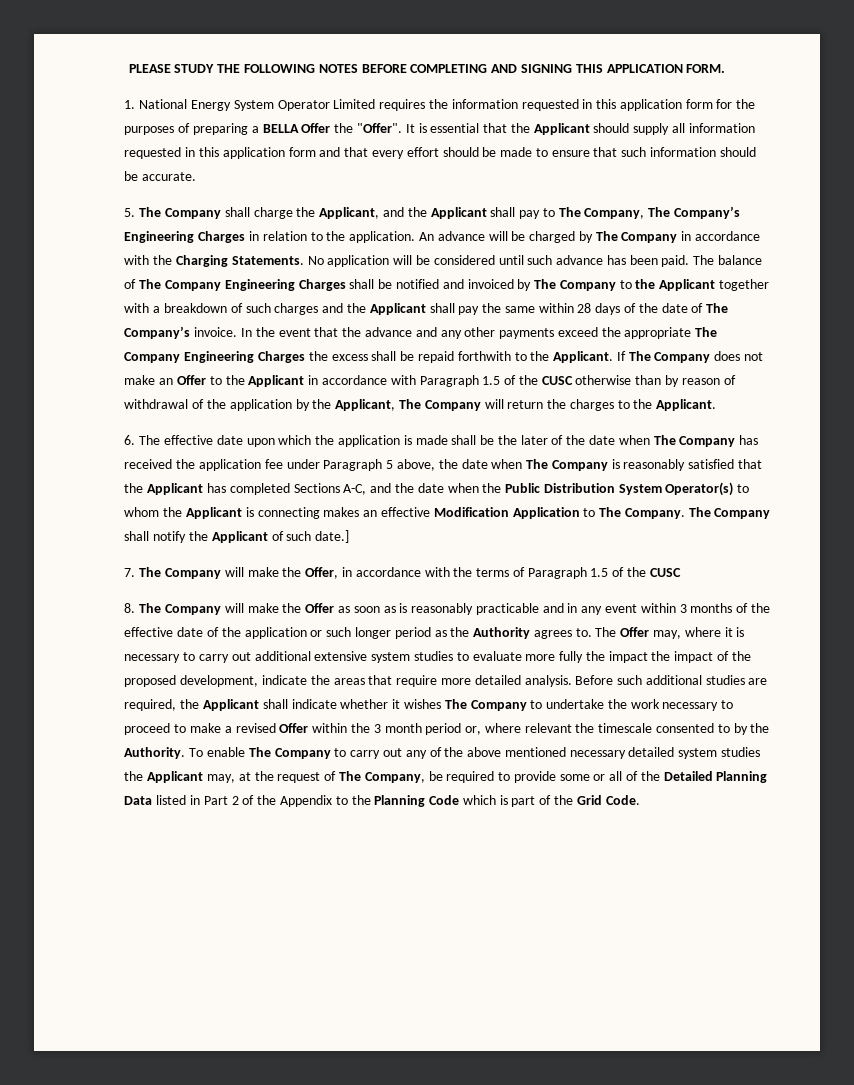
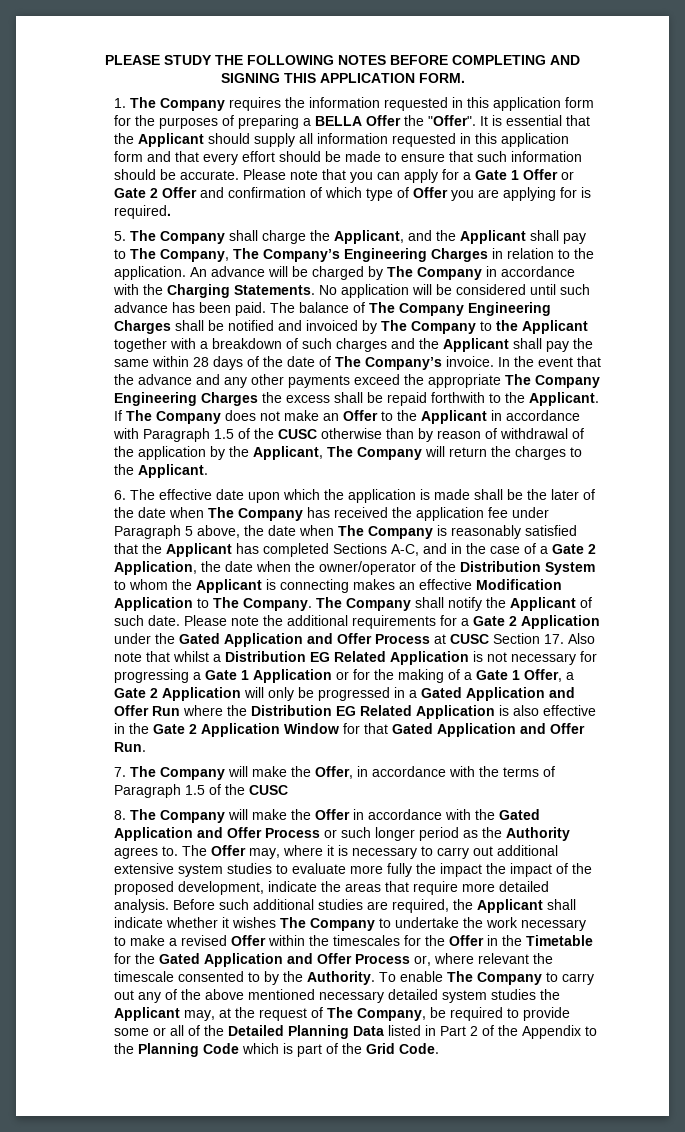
[139,99,376,111] National Energy System Operator Limited -> [130,97,226,111] The Company
(197, 176) none -> [243,169,575,183] [114,187,592,201] [114,205,172,219] Please note that you can apply for a Gate 1 Offer or Gate 2 Offer and confirmation of which type of Offer you are applying for is required.
(392, 488) none -> [451,543,597,554] [114,561,198,575] in the case of a Gate 2 Application,
[505,483,541,493] Public -> [319,561,457,575] owner/operator of the
[665,482,734,496] Operator(s) -> (596, 568) none
[315,530,350,543] date.] -> [148,615,601,629] [114,633,596,647] [114,651,598,665] [114,669,575,683] [114,687,576,701] [114,705,597,719] [114,723,586,737] [114,742,147,752] date. Please note the additional requirements for a Gate 2 Application under the Gated Application and Offer Process at CUSC Section 17. Also note that whilst a Distribution EG Related Application is not necessary for progressing a Gate 1 Application or for the making of a Gate 1 Offer, a Gate 2 Application will only be progressed in a Gated Application and Offer Run where the Distribution EG Related Application is also effective in the Gate 2 Application Window for that Gated Application and Offer Run.
[337,603,770,615] [124,627,307,639] as soon as is reasonably practicable and in any event within 3 months of the effective date of the application -> [353,809,541,820] [114,827,321,841] in accordance with the Gated Application and Offer Process
[124,723,187,735] proceed to -> (127, 941) none
[373,723,462,735] 3 month period -> [333,935,594,946] [114,953,411,967] timescales for the Offer in the Timetable for the Gated Application and Offer Process

